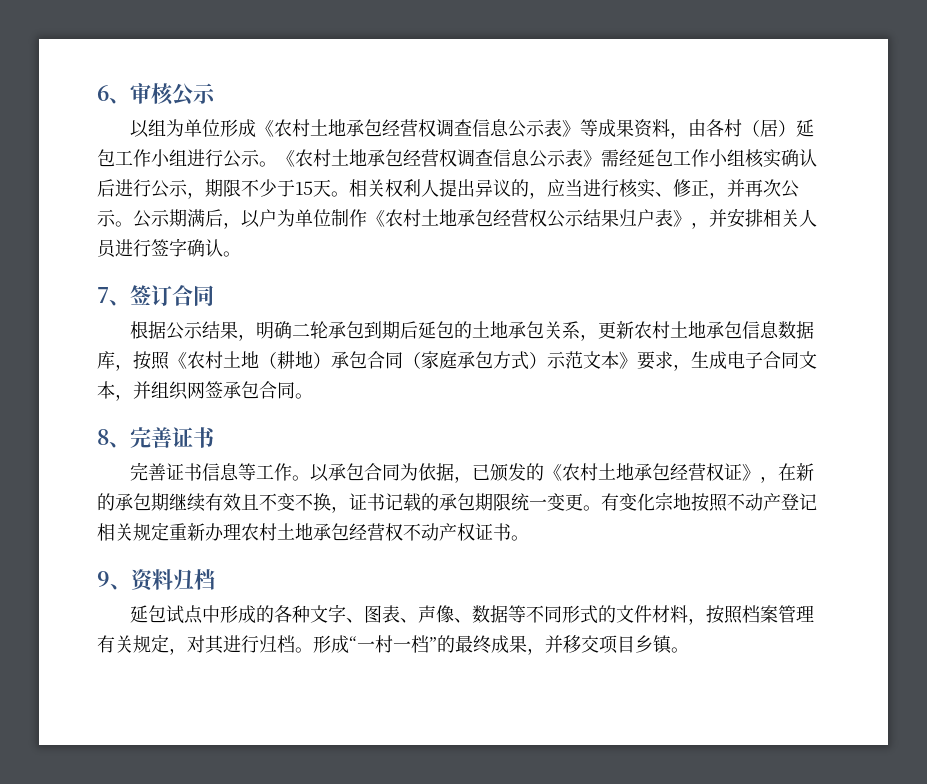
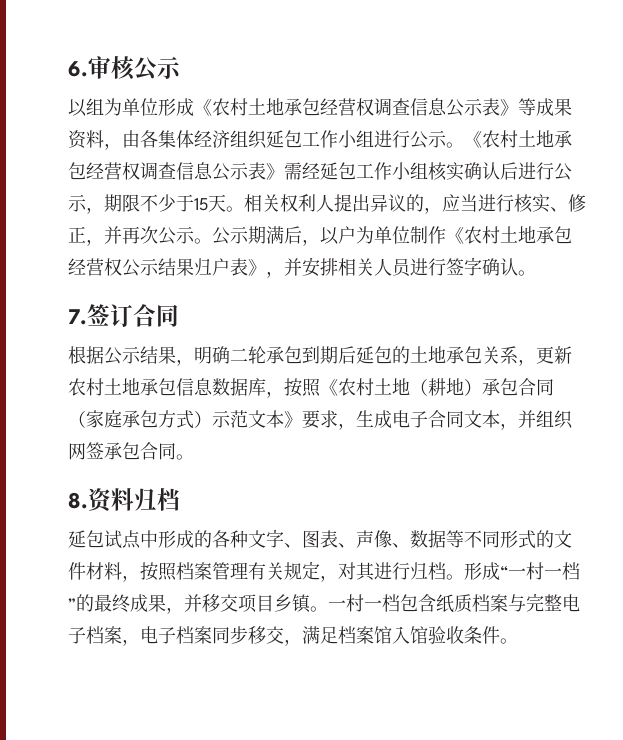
[97,85,130,104] 6、 -> [68,61,88,77] 6.
[723,119,796,137] 村（居） -> [158,130,267,149] 集体经济组织
[97,287,130,306] 7、 -> [68,309,87,325] 7.
[97,427,215,448] [129,462,814,483] [97,492,817,513] [97,522,529,541] [97,571,131,590] 8、完善证书 // 完善证书信息等工作。以承包合同为依据，已颁发的《农村土地承包经营权证》，在新的承包期继续有效且不变不换，证书记载的承包期限统一变更。有变化宗地按照不动产登记相关规定重新办理农村土地承包经营权不动产权证书。 // 9、 -> [68,492,88,509] 8.
(689, 650) none -> [328,593,580,613] [68,626,518,646] 一村一档包含纸质档案与完整电子档案，电子档案同步移交，满足档案馆入馆验收条件。

